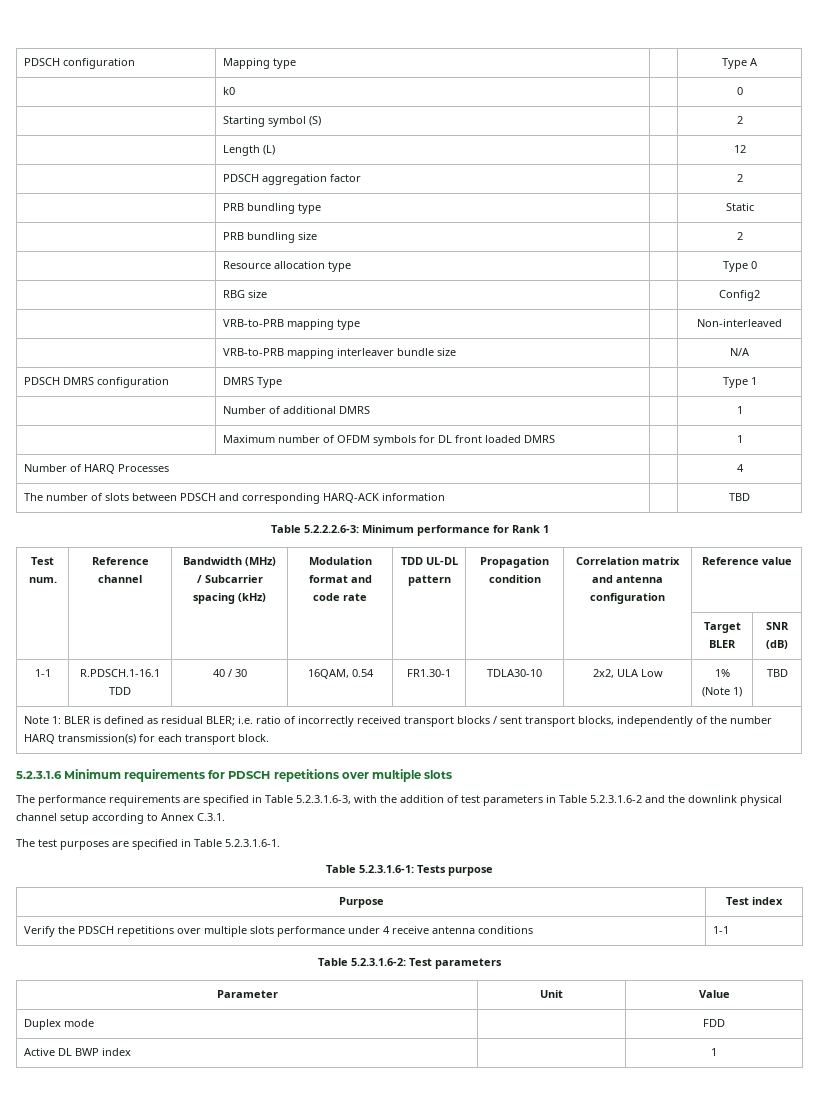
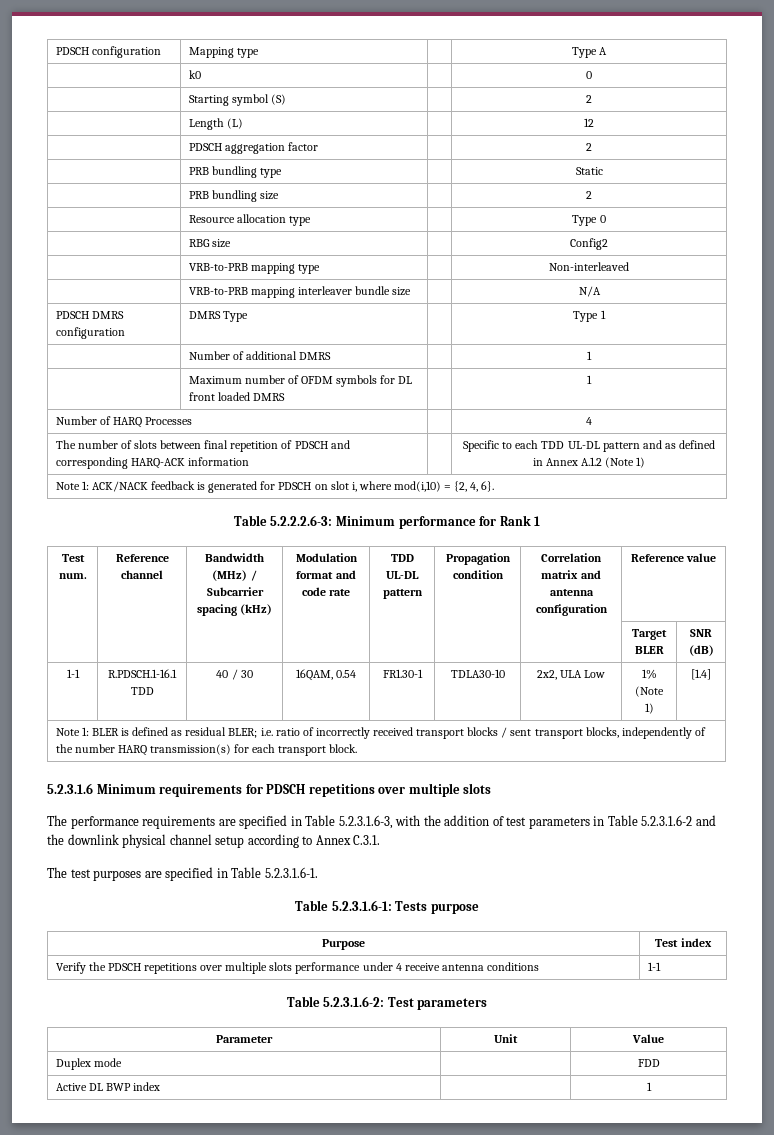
(178, 497) none -> [204,440,293,452] final repetition of
[729,493,750,501] TBD -> [463,440,715,452] [532,457,646,468] [55,481,495,493] Specific to each TDD UL-DL pattern and as defined in Annex A.1.2 (Note 1) // Note 1: ACK/NACK feedback is generated for PDSCH on slot i, where mod(i,10) = {2, 4, 6}.
[766,669,788,677] TBD -> [691,669,711,680] [1.4]

